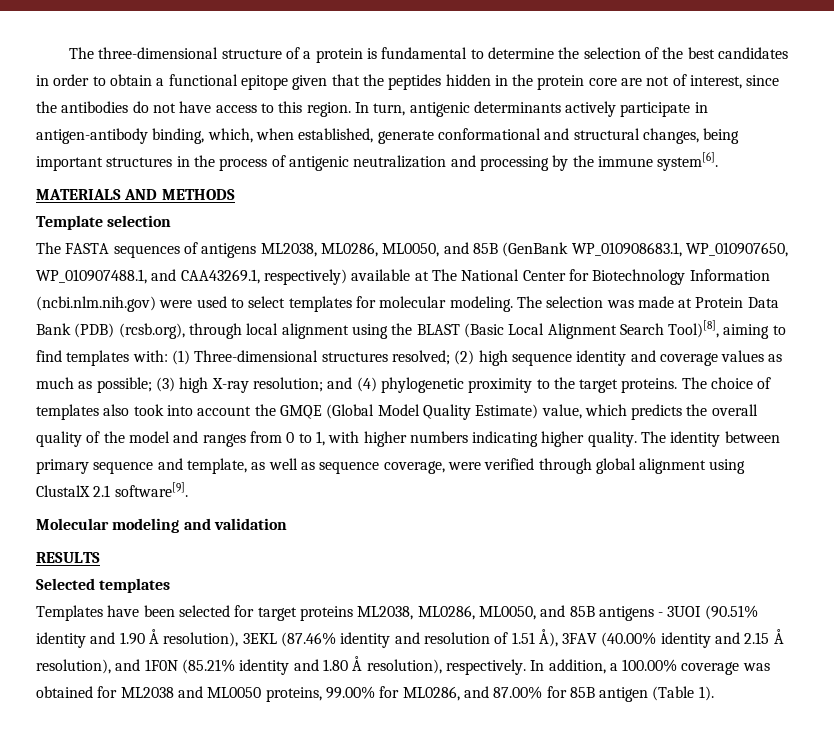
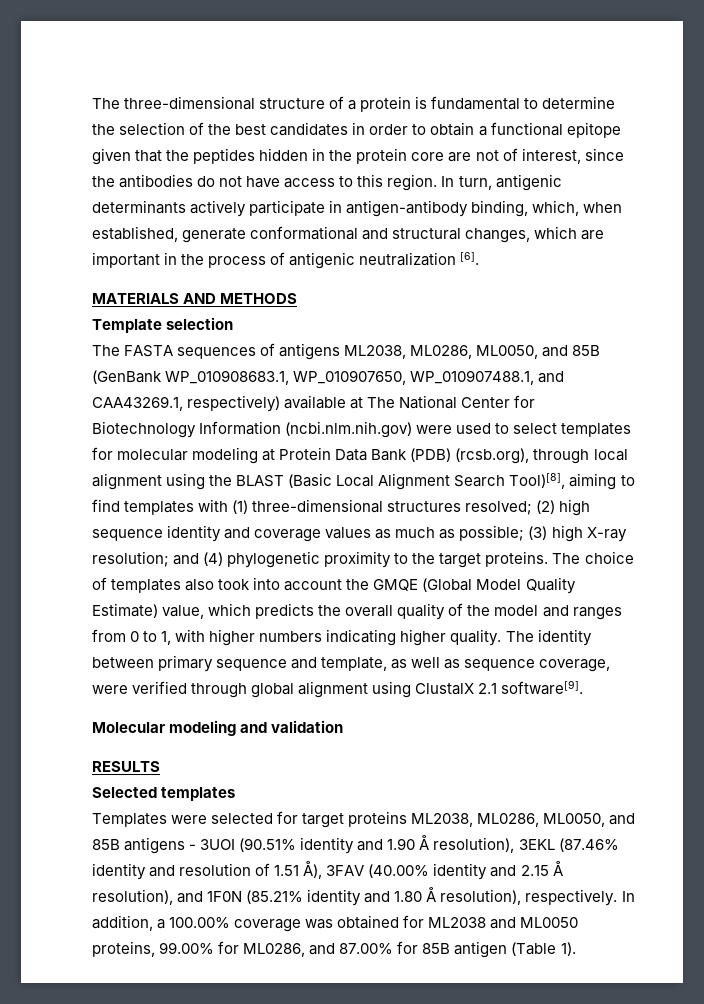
[703,128,740,144] [36,156,173,171] being important structures -> [534,226,605,240] [92,252,160,268] which are important
[450,152,719,171] and processing by the immune system[6]. -> [460,252,480,265] [6].
[449,296,674,312] modeling. The selection was made -> [192,447,259,464] modeling
[132,350,319,365] with: (1) Three-dimensional -> [198,499,384,514] with (1) three-dimensional
[107,605,175,617] have been -> [171,815,208,824] were

